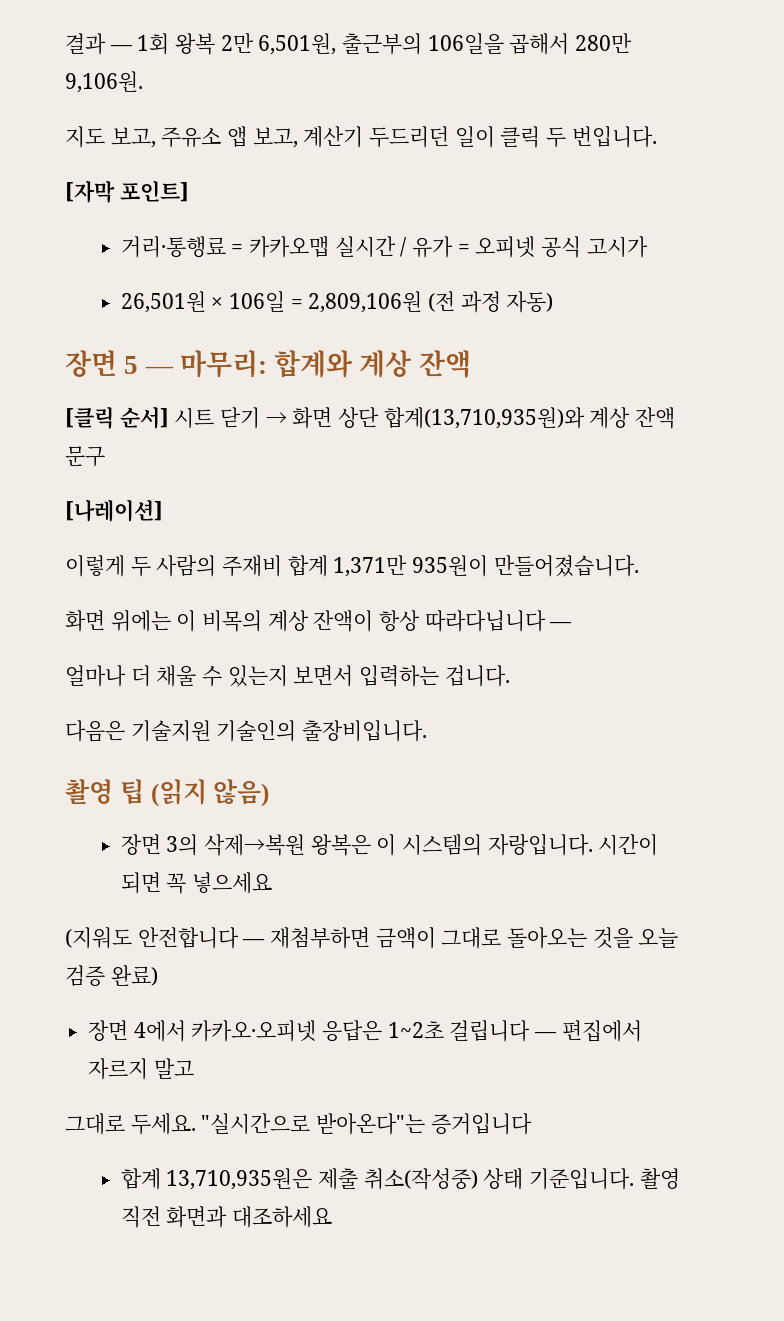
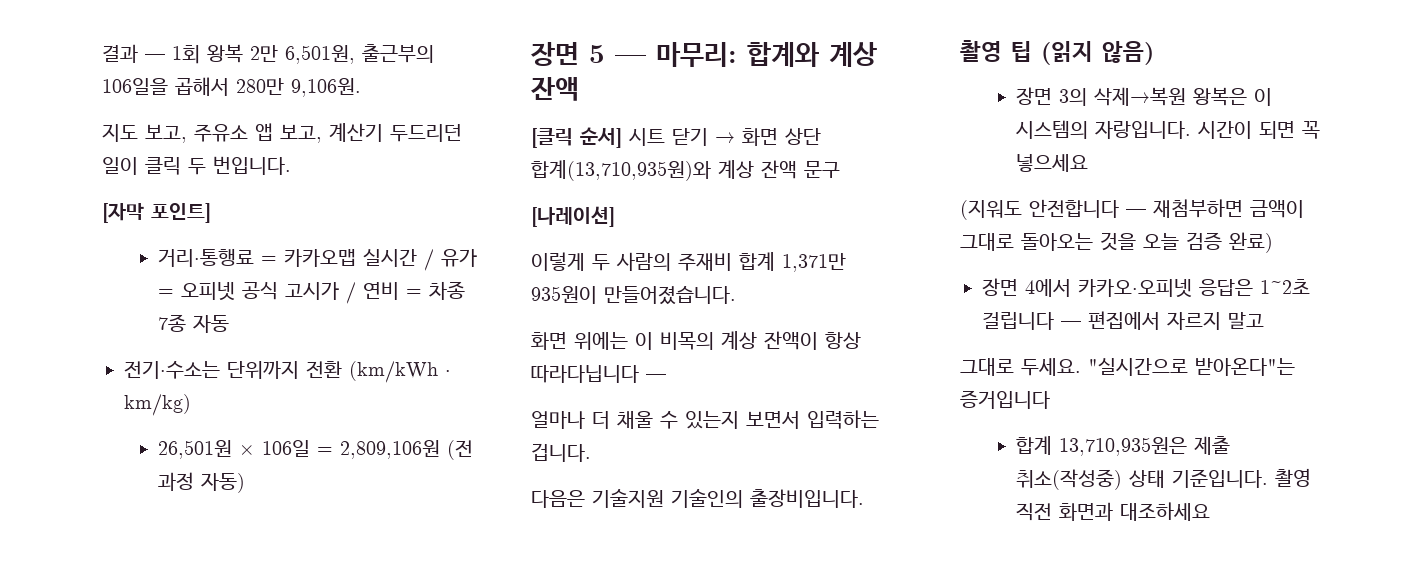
(648, 247) none -> [345,281,465,304] [157,314,229,333] [124,361,451,383] [124,394,191,416] / 연비 = 차종 7종 자동 // 전기·수소는 단위까지 전환 (km/kWh · km/kg)

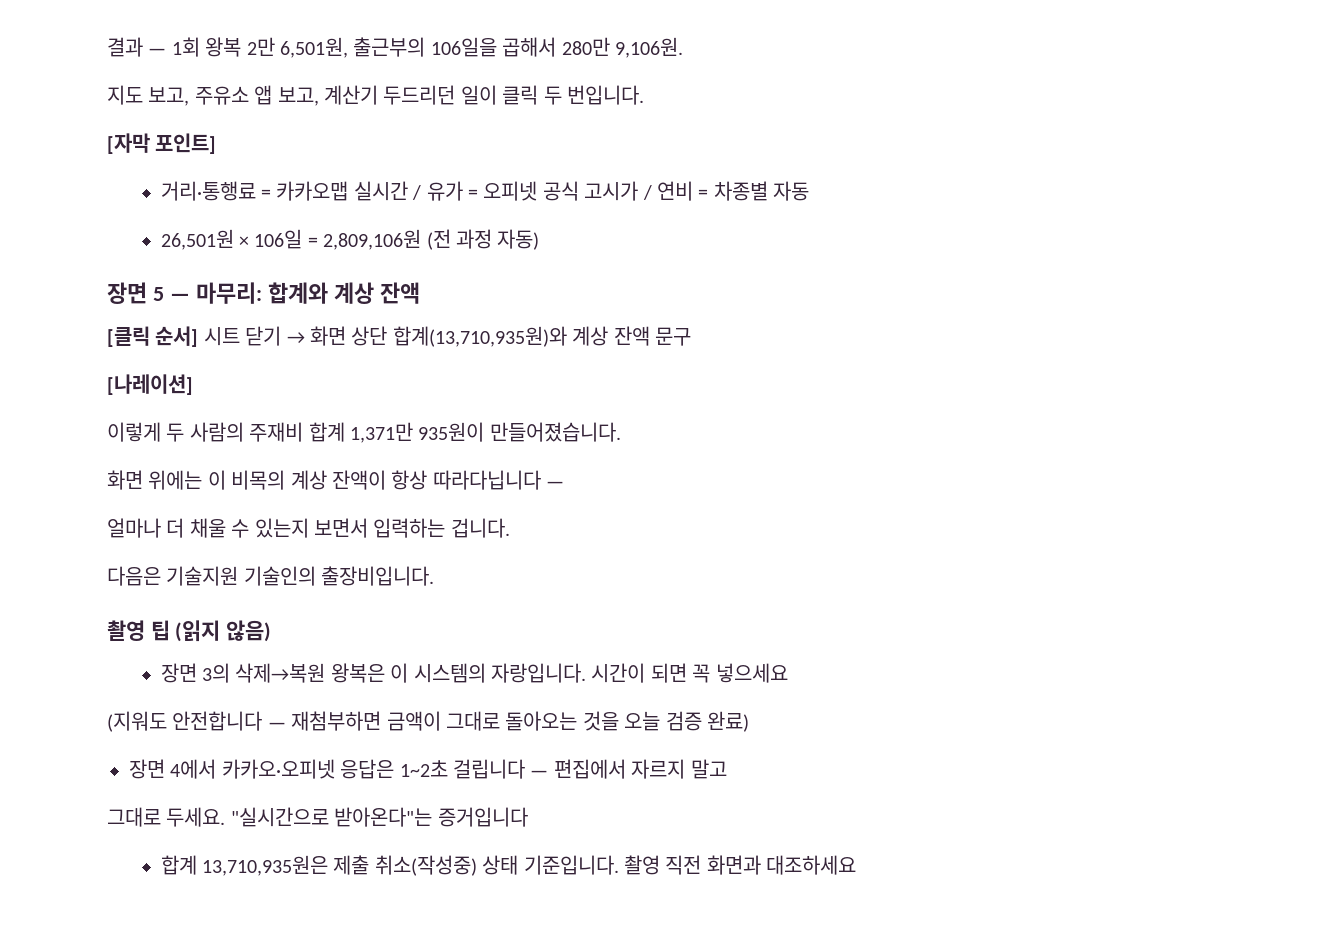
[428,281,465,300] [157,314,186,332] 차종 7종 -> [713,181,768,201] 차종별
[124,361,451,383] [124,394,191,416] // 전기·수소는 단위까지 전환 (km/kWh · km/kg) -> (810, 191) none

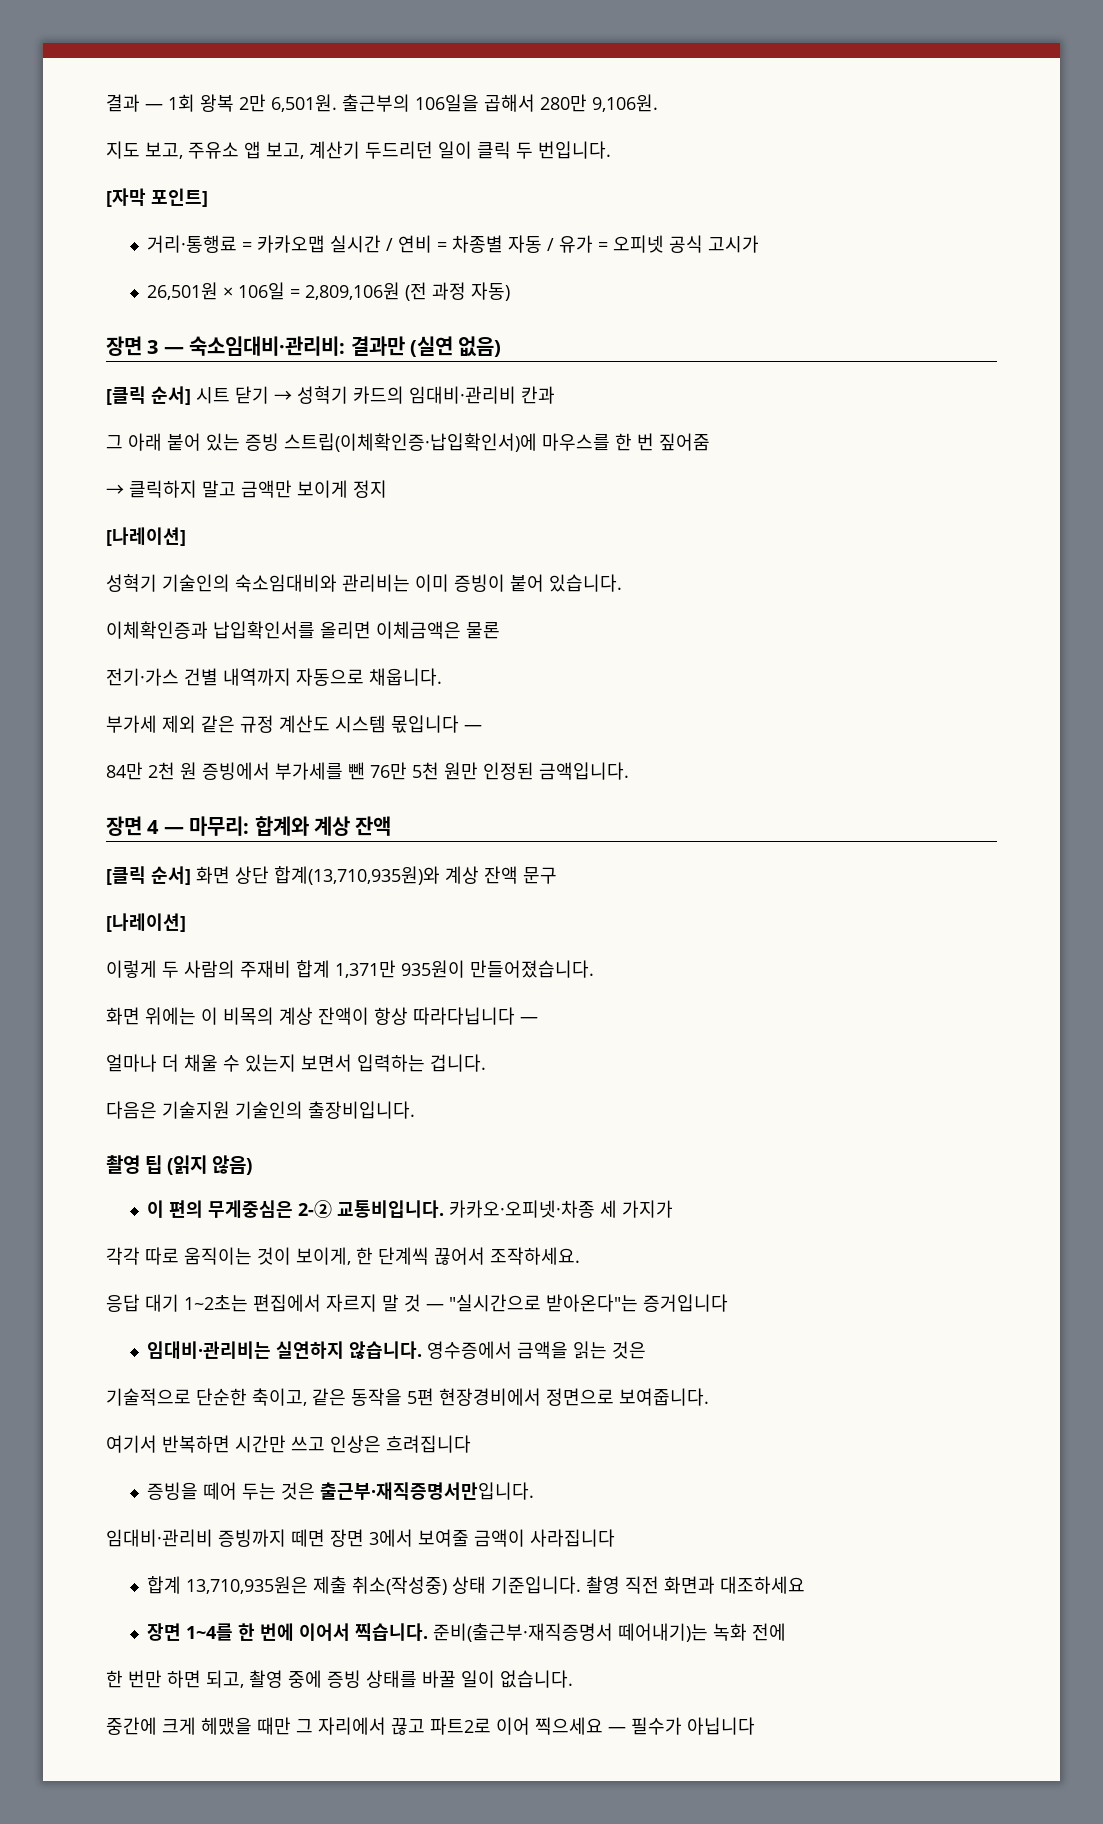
[280,37,348,58] 6,501원, -> [271,94,337,112] 6,501원.
(422, 192) none -> [398,235,555,253] 연비 = 차종별 자동 /
[642,181,810,201] / 연비 = 차종별 자동 -> (760, 244) none
[152,287,164,301] 5 -> [147,336,502,357] [106,386,555,405] [106,433,710,452] [106,480,387,498] [106,527,186,546] [106,574,622,592] [106,621,500,639] [106,668,442,686] [106,715,482,733] [106,762,629,780] [106,816,160,836] 3 — 숙소임대비·관리비: 결과만 (실연 없음) // [클릭 순서] 시트 닫기 → 성혁기 카드의 임대비·관리비 칸과 // 그 아래 붙어 있는 증빙 스트립(이체확인증·납입확인서)에 마우스를 한 번 짚어줌 // → 클릭하지 말고 금액만 보이게 정지 // [나레이션] // 성혁기 기술인의 숙소임대비와 관리비는 이미 증빙이 붙어 있습니다. // 이체확인증과 납입확인서를 올리면 이체금액은 물론 // 전기·가스 건별 내역까지 자동으로 채웁니다. // 부가세 제외 같은 규정 계산도 시스템 몫입니다 — // 84만 2천 원 증빙에서 부가세를 뺀 76만 5천 원만 인정된 금액입니다. // 장면 4
[203,326,305,346] 시트 닫기 → -> (191, 875) none
[160,663,788,683] [107,711,749,732] [129,759,727,779] [107,807,528,827] 장면 3의 삭제→복원 왕복은 이 시스템의 자랑입니다. 시간이 되면 꼭 넣으세요 // (지워도 안전합니다 — 재첨부하면 금액이 그대로 돌아오는 것을 오늘 검증 완료) // 장면 4에서 카카오·오피넷 응답은 1~2초 걸립니다 — 편집에서 자르지 말고 // 그대로 두세요. "실시간으로 받아온다"는 증거입니다 -> [147,1200,674,1218] [106,1247,580,1265] [106,1294,728,1312] [147,1341,647,1359] [106,1388,709,1406] [106,1435,471,1453] [147,1482,535,1500] [106,1529,615,1547] 이 편의 무게중심은 2-② 교통비입니다. 카카오·오피넷·차종 세 가지가 // 각각 따로 움직이는 것이 보이게, 한 단계씩 끊어서 조작하세요. // 응답 대기 1~2초는 편집에서 자르지 말 것 — "실시간으로 받아온다"는 증거입니다 // 임대비·관리비는 실연하지 않습니다. 영수증에서 금액을 읽는 것은 // 기술적으로 단순한 축이고, 같은 동작을 5편 현장경비에서 정면으로 보여줍니다. // 여기서 반복하면 시간만 쓰고 인상은 흐려집니다 // 증빙을 떼어 두는 것은 출근부·재직증명서만입니다. // 임대비·관리비 증빙까지 떼면 장면 3에서 보여줄 금액이 사라집니다
(857, 865) none -> [147,1623,787,1642] [106,1670,573,1688] [106,1717,755,1735] // 장면 1~4를 한 번에 이어서 찍습니다. 준비(출근부·재직증명서 떼어내기)는 녹화 전에 // 한 번만 하면 되고, 촬영 중에 증빙 상태를 바꿀 일이 없습니다. // 중간에 크게 헤맸을 때만 그 자리에서 끊고 파트2로 이어 찍으세요 — 필수가 아닙니다

